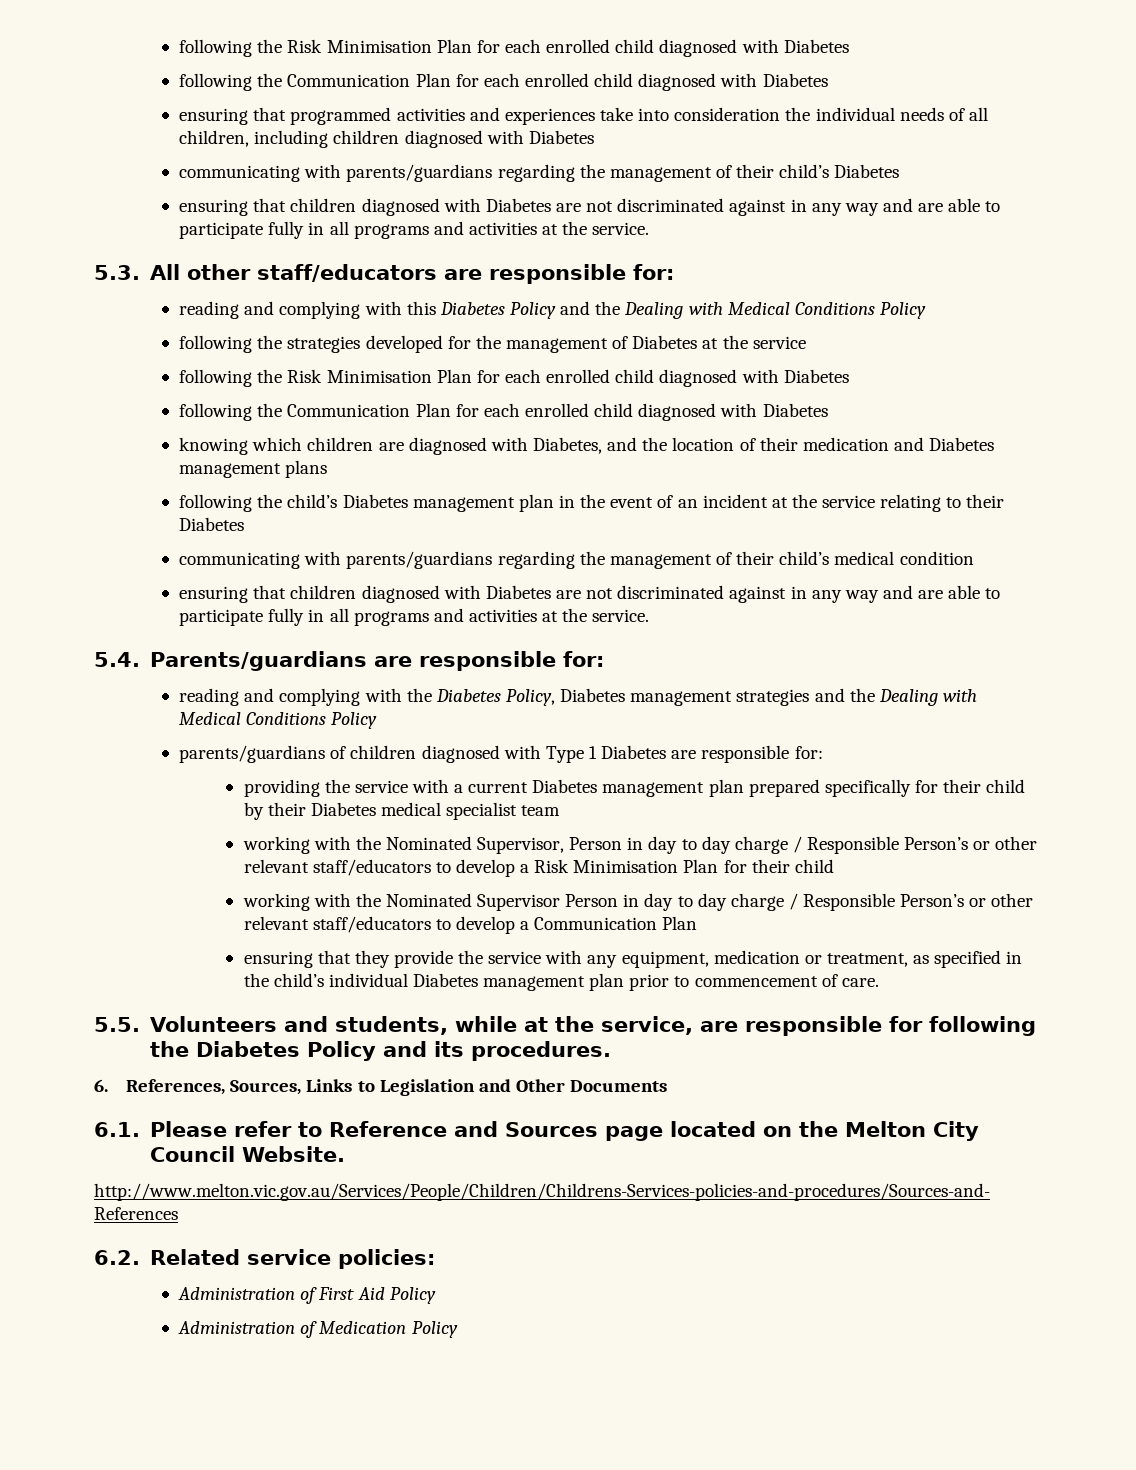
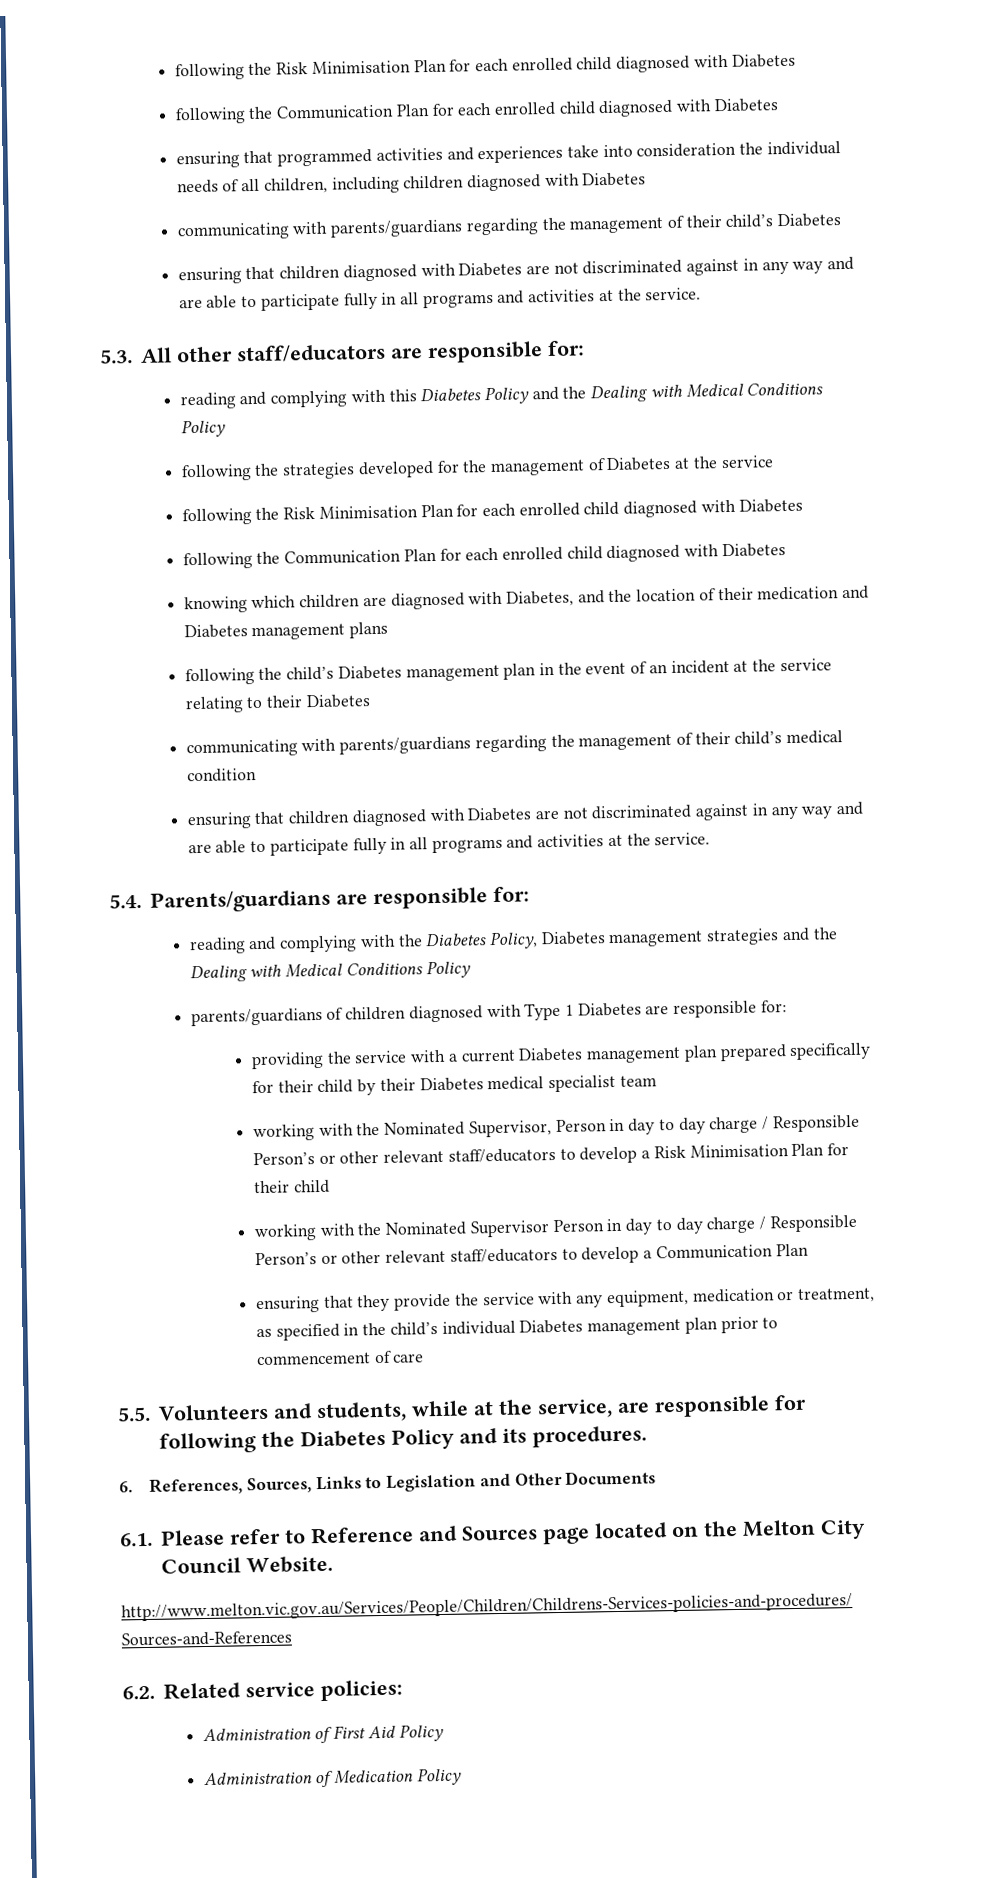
[841,978,879,987] care. -> [393,1353,425,1363] care

